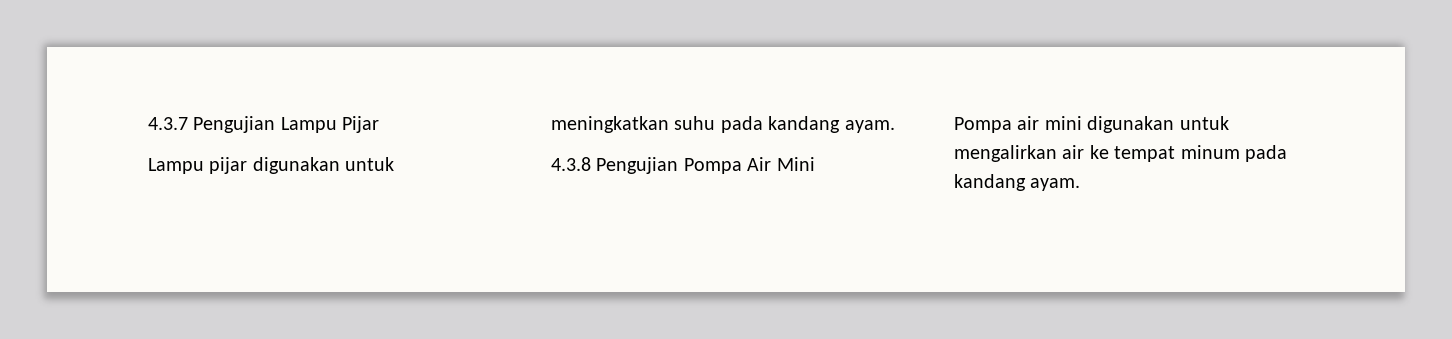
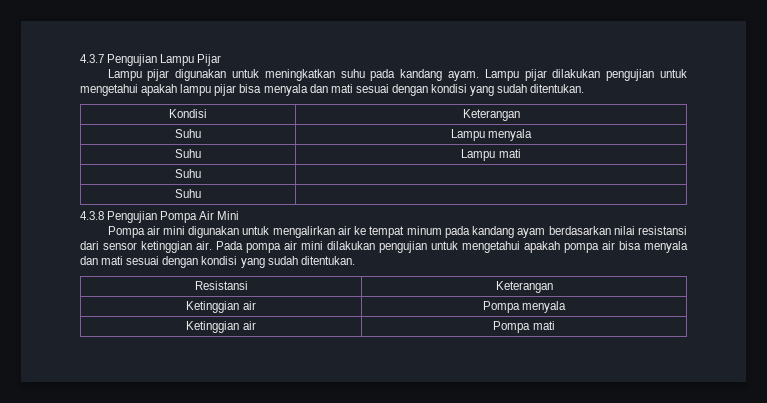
(895, 126) none -> [484,69,687,81] [80,84,585,96] [169,109,207,118] [462,109,520,121] [175,129,201,138] [450,129,533,141] [175,149,201,158] [461,149,521,161] [175,169,201,178] [175,189,201,198] Lampu pijar dilakukan pengujian untuk mengetahui apakah lampu pijar bisa menyala dan mati sesuai dengan kondisi yang sudah ditentukan. // Kondisi | Keterangan // Suhu | Lampu menyala // Suhu | Lampu mati // Suhu | // Suhu |
[1030,178,1081,191] ayam. -> [517,226,687,238] [80,241,688,253] [80,256,355,268] [194,281,248,290] [495,281,553,293] [186,301,256,313] [482,301,567,313] [186,321,256,333] [493,321,555,333] ayam berdasarkan nilai resistansi dari sensor ketinggian air. Pada pompa air mini dilakukan pengujian untuk mengetahui apakah pompa air bisa menyala dan mati sesuai dengan kondisi yang sudah ditentukan. // Resistansi | Keterangan // Ketinggian air | Pompa menyala // Ketinggian air | Pompa mati

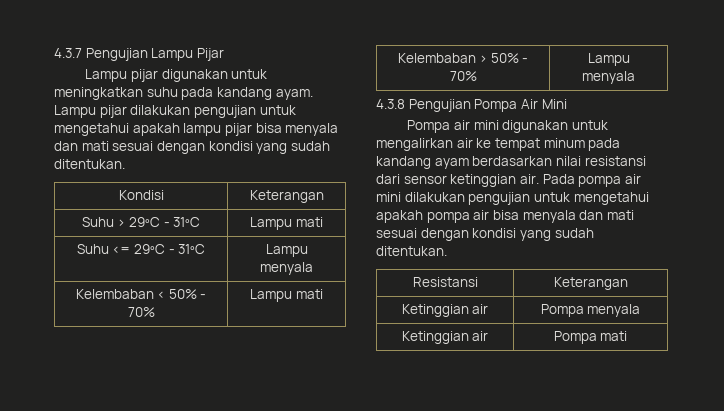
[450,129,533,141] [175,149,201,158] | Lampu menyala // Suhu -> [117,217,201,227] > 29ºC - 31ºC
[175,189,201,198] | // Suhu | -> [112,244,206,254] [265,244,308,257] [260,262,313,275] [75,289,207,299] [127,307,155,317] [250,289,323,302] [397,53,529,63] [449,71,477,81] [587,53,630,66] [582,71,635,84] <= 29ºC - 31ºC | Lampu menyala // Kelembaban < 50% - 70% | Lampu mati // Kelembaban > 50% - 70% | Lampu menyala

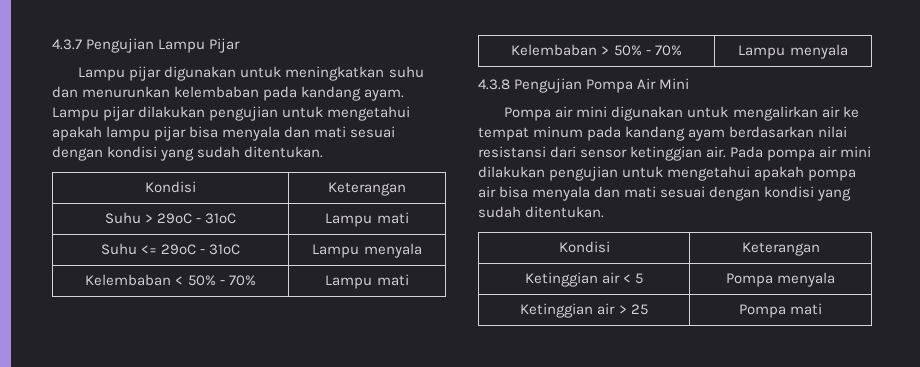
(178, 92) none -> [52,86,260,98] dan menurunkan kelembaban
[412,277,478,287] Resistansi -> [558,241,610,253] Kondisi
(489, 309) none -> [623,273,644,284] < 5
(489, 336) none -> [618,304,648,315] > 25

